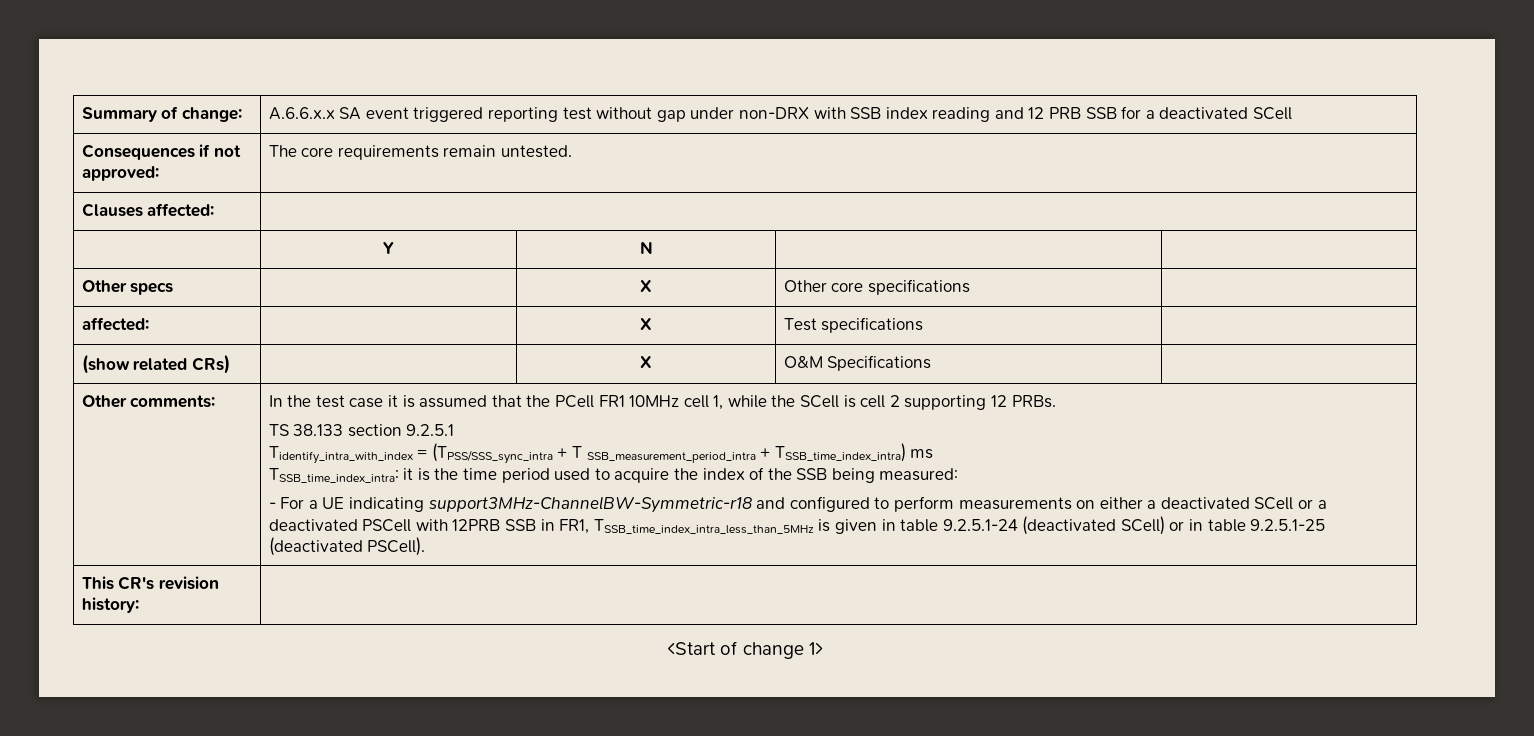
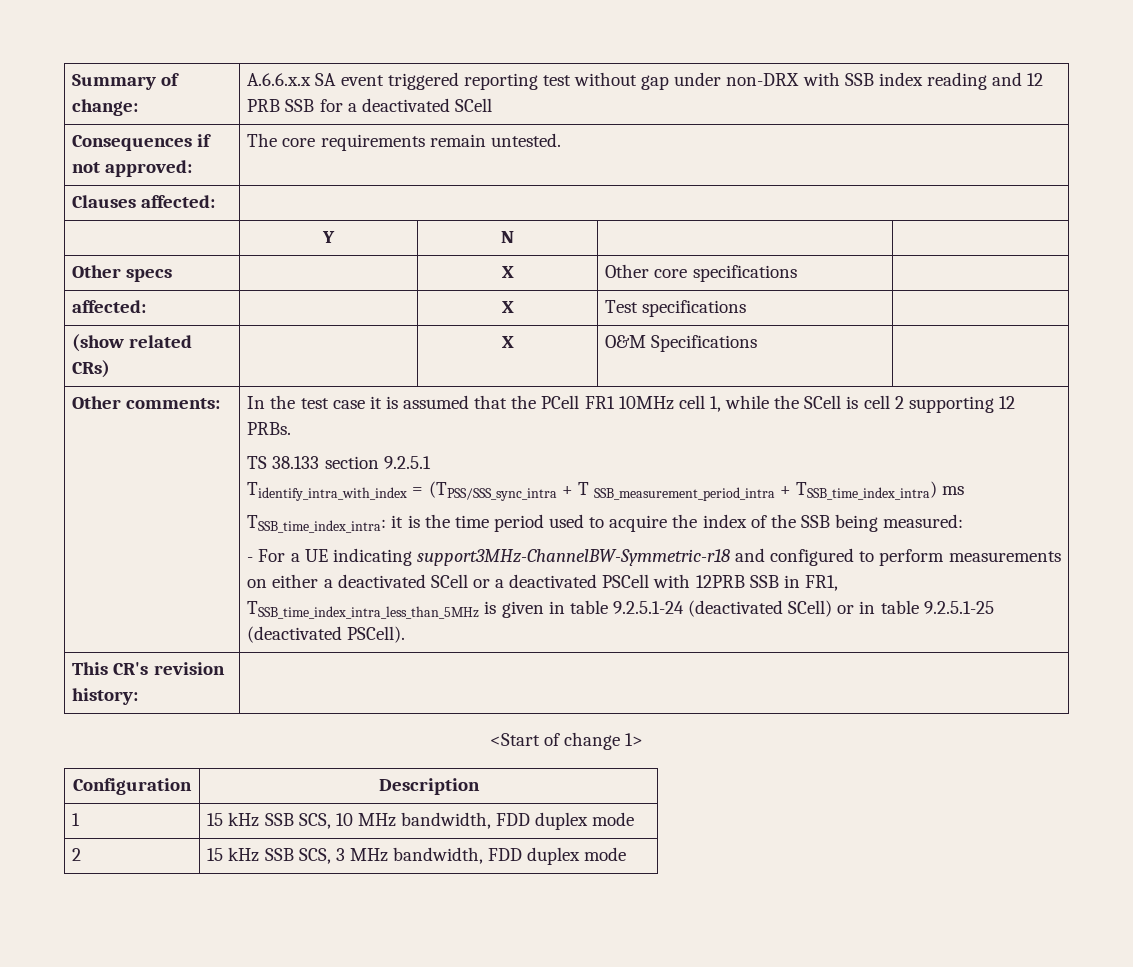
(823, 648) none -> [73,778,192,795] [378,778,480,795] [72,813,81,826] [207,812,635,830] [72,848,82,861] [207,847,627,865] // Configuration | Description // 1 | 15 kHz SSB SCS, 10 MHz bandwidth, FDD duplex mode // 2 | 15 kHz SSB SCS, 3 MHz bandwidth, FDD duplex mode

